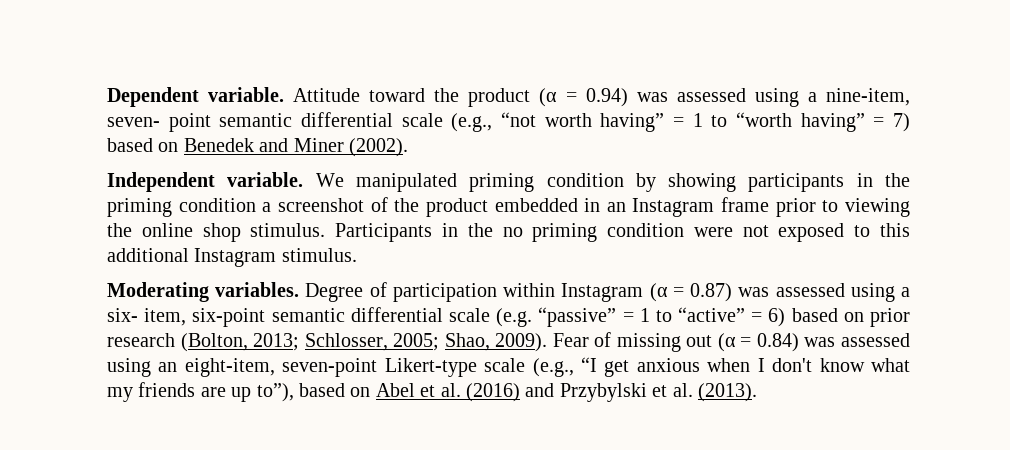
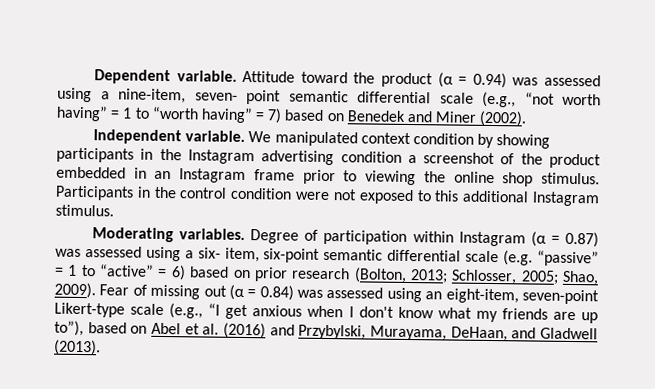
[469,173,535,192] priming -> [360,132,411,145] context
[107,198,172,217] priming -> [187,149,335,166] Instagram advertising
[502,223,598,242] no priming -> [179,187,228,199] control
[559,383,693,402] Przybylski et al. -> [298,324,598,342] Przybylski, Murayama, DeHaan, and Gladwell

